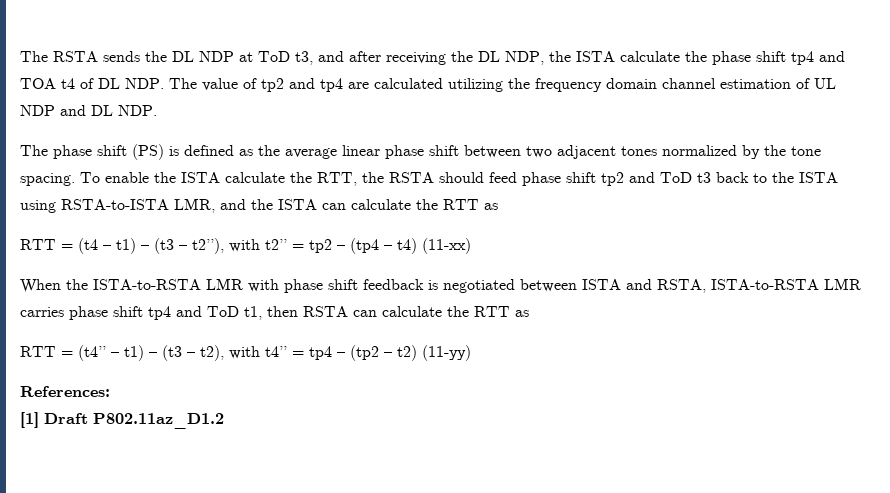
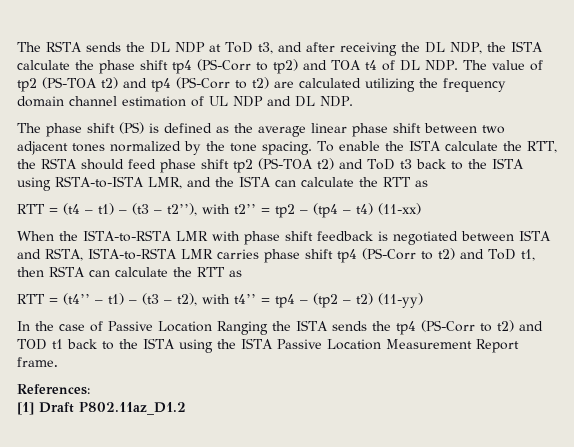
(814, 58) none -> [197,59,298,74] (PS-Corr to tp2)
[289,78,343,92] and tp4 -> [42,77,269,92] (PS-TOA t2) and tp4 (PS-Corr to t2)
(624, 179) none -> [258,158,334,170] (PS-TOA t2)
(171, 313) none -> [362,248,455,260] (PS-Corr to t2)
(471, 353) none -> [17,320,543,335] [17,338,519,353] [17,357,58,367] // In the case of Passive Location Ranging the ISTA sends the tp4 (PS-Corr to t2) and TOD t1 back to the ISTA using the ISTA Passive Location Measurement Report frame.

